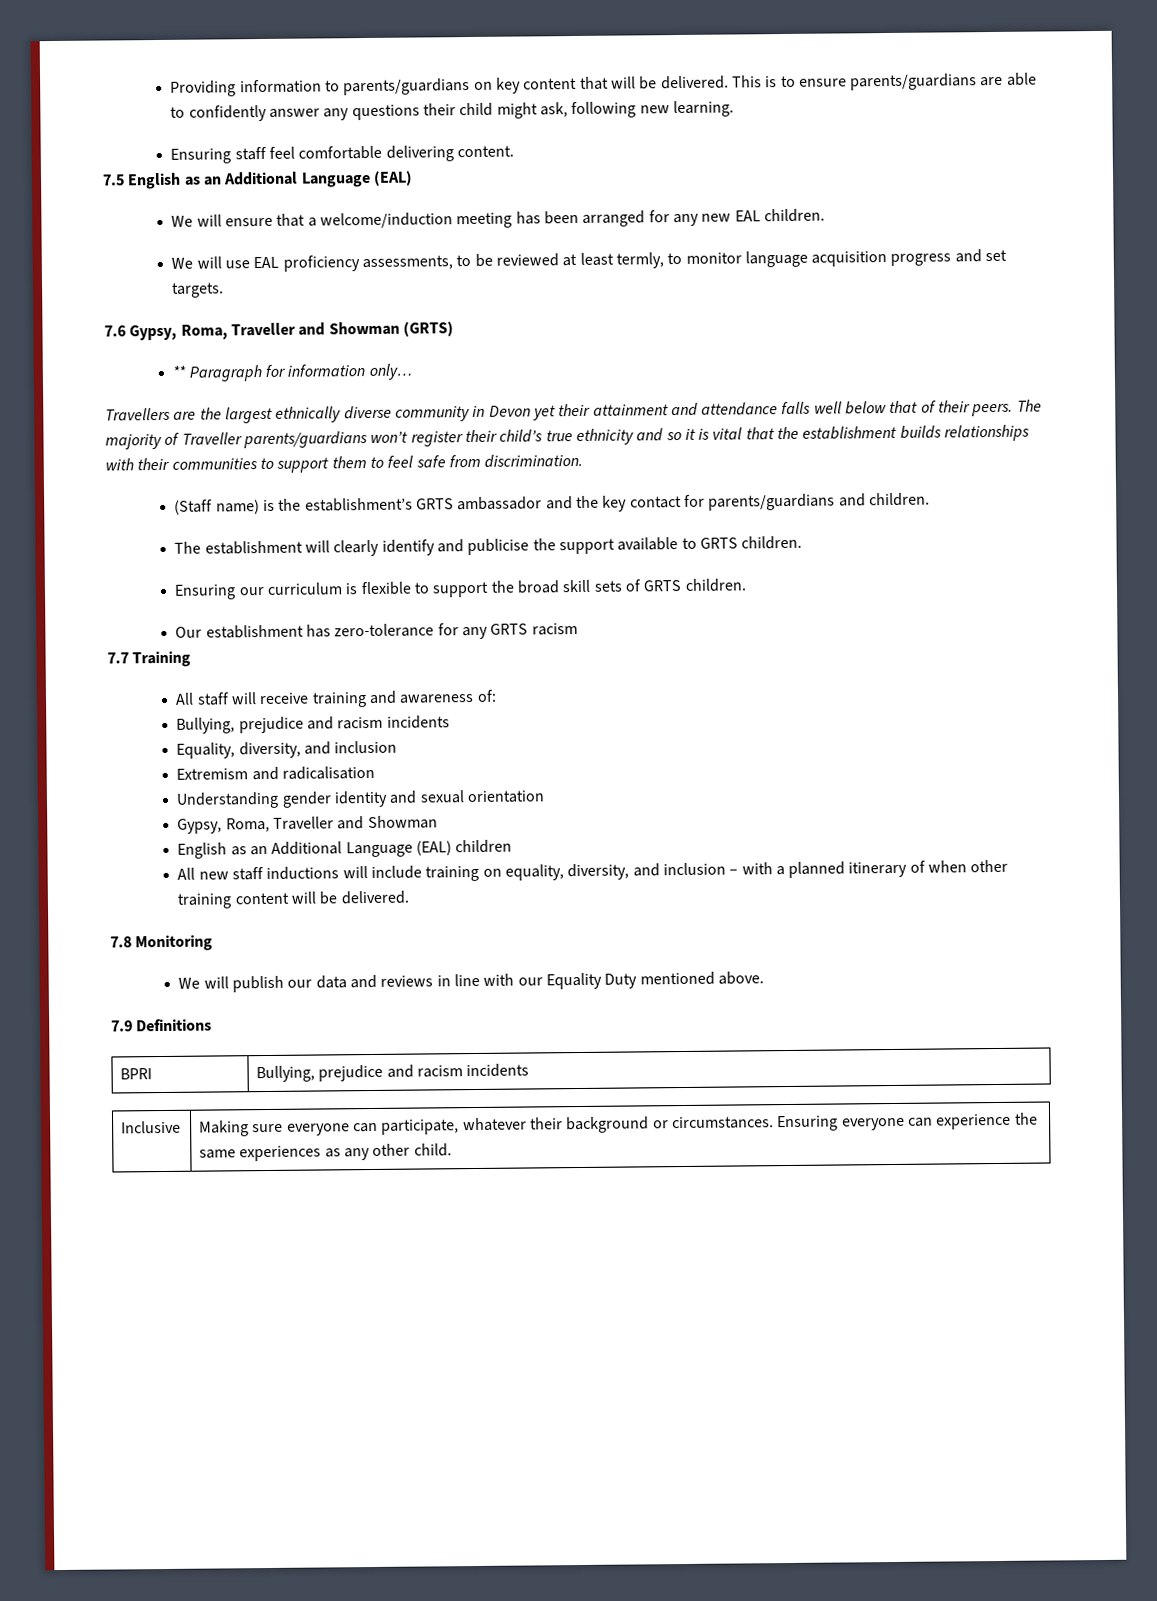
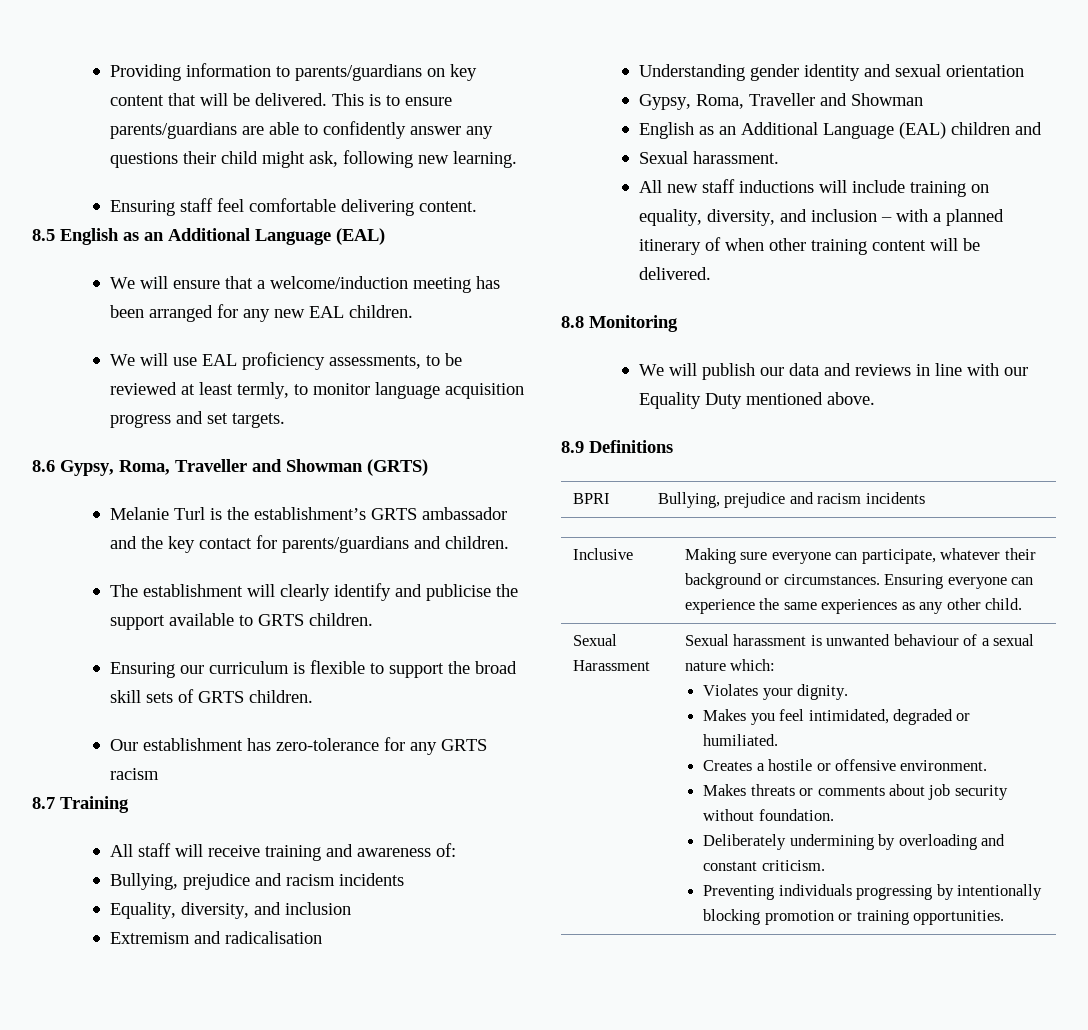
[102,174,125,186] 7.5 -> [32,229,55,241] 8.5
[104,325,126,337] 7.6 -> [32,460,55,472] 8.6
[172,363,412,382] [105,399,1042,424] [105,424,1031,450] [105,453,584,473] [174,499,260,515] ** Paragraph for information only… // Travellers are the largest ethnically diverse community in Devon yet their attainment and attendance falls well below that of their peers. The majority of Traveller parents/guardians won’t register their child’s true ethnicity and so it is vital that the establishment builds relationships with their communities to support them to feel safe from discrimination. // (Staff name) -> [109,507,205,520] Melanie Turl
[107,652,129,664] 7.7 -> [32,797,55,809] 8.7
(513, 846) none -> [1014,122,1042,135] [638,151,779,164] and // Sexual harassment.
[110,936,132,948] 7.8 -> [561,316,584,328] 8.8
[111,1020,133,1032] 7.9 -> [561,441,584,453] 8.9
(452, 1150) none -> [572,634,617,646] [572,660,650,671] [684,634,1035,646] [684,659,776,671] [703,684,849,700] [703,709,971,725] [703,734,779,746] [703,759,988,771] [703,784,1008,800] [703,809,834,821] [703,834,1005,850] [703,860,825,871] [703,884,1042,900] [703,909,1004,925] // Sexual Harassment | Sexual harassment is unwanted behaviour of a sexual nature which: // Violates your dignity. // Makes you feel intimidated, degraded or humiliated. // Creates a hostile or offensive environment. // Makes threats or comments about job security without foundation. // Deliberately undermining by overloading and constant criticism. // Preventing individuals progressing by intentionally blocking promotion or training opportunities.

